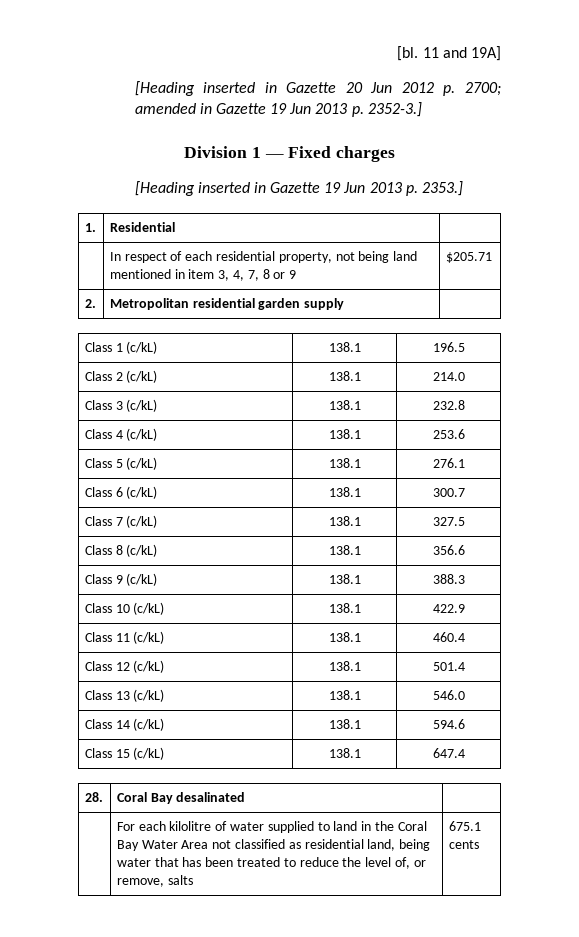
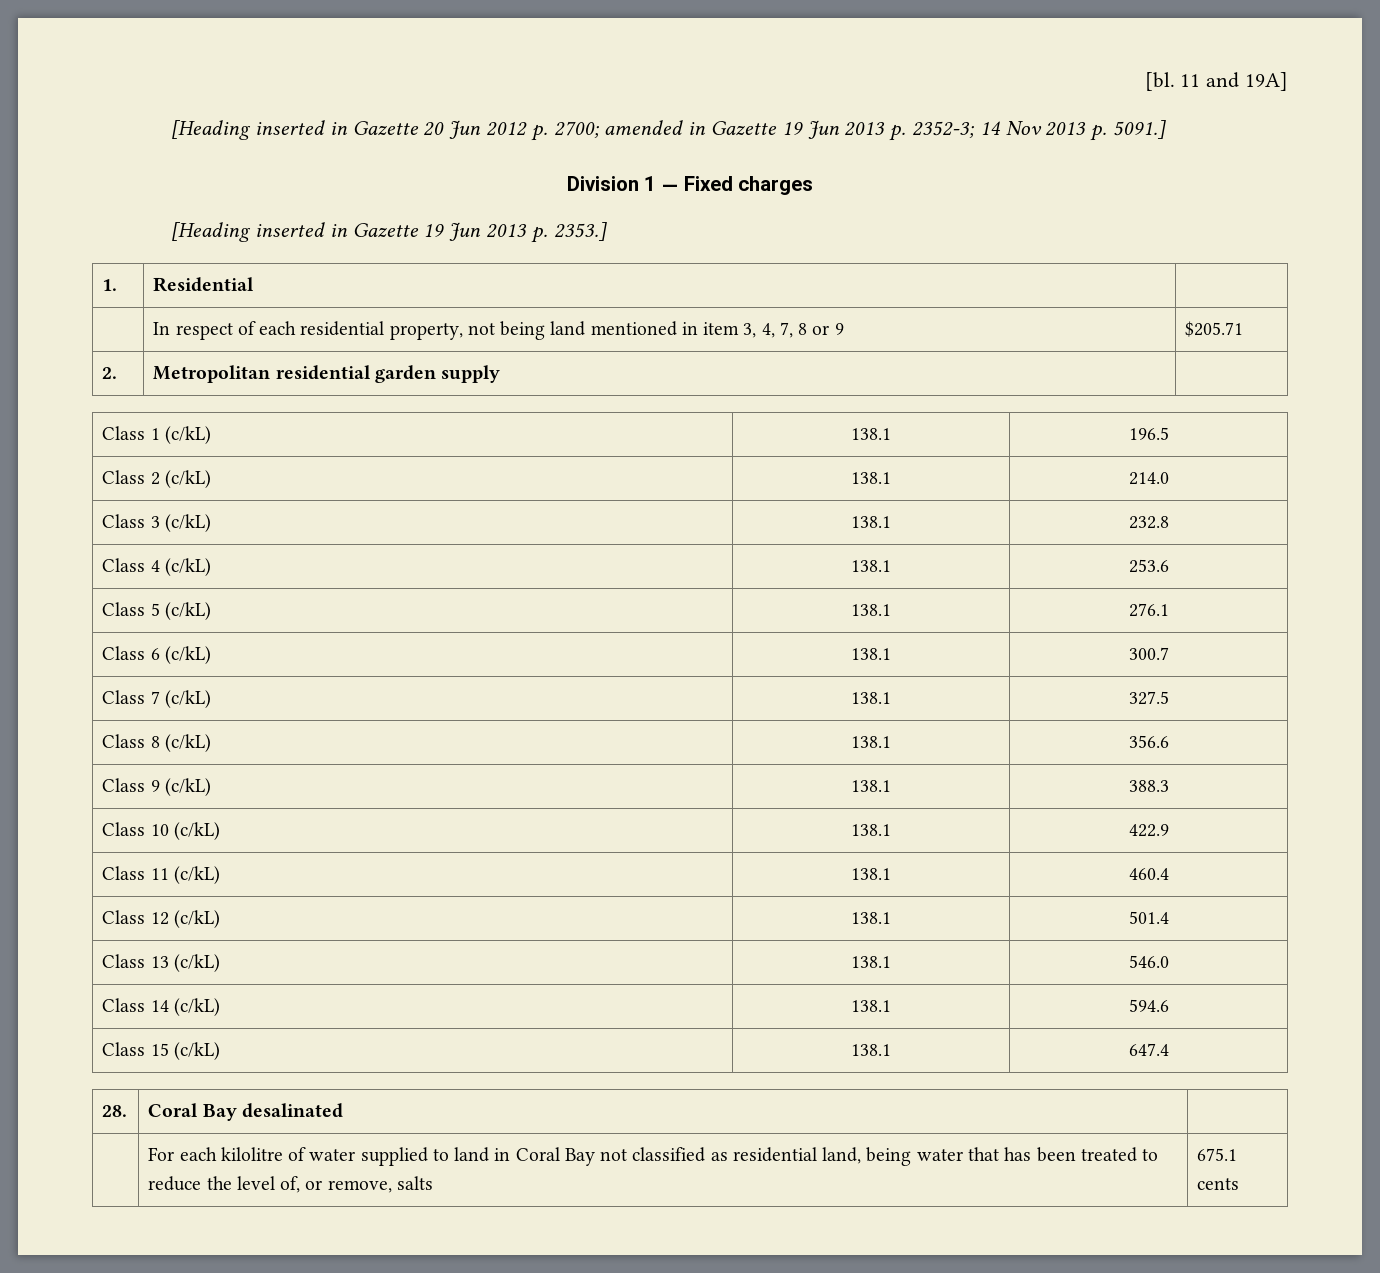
[367,102,422,117] 2352-3.] -> [911,120,1166,141] 2352-3; 14 Nov 2013 p. 5091.]
[374,821,427,831] [116,840,209,851] the Coral Bay Water Area -> [515,1147,595,1166] Coral Bay

